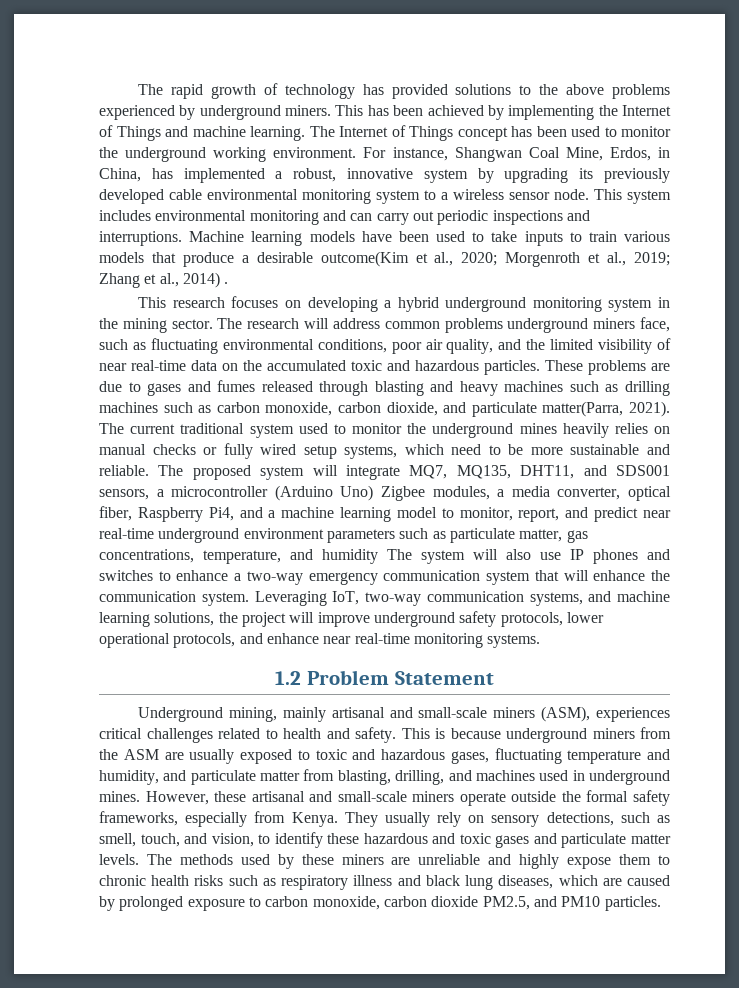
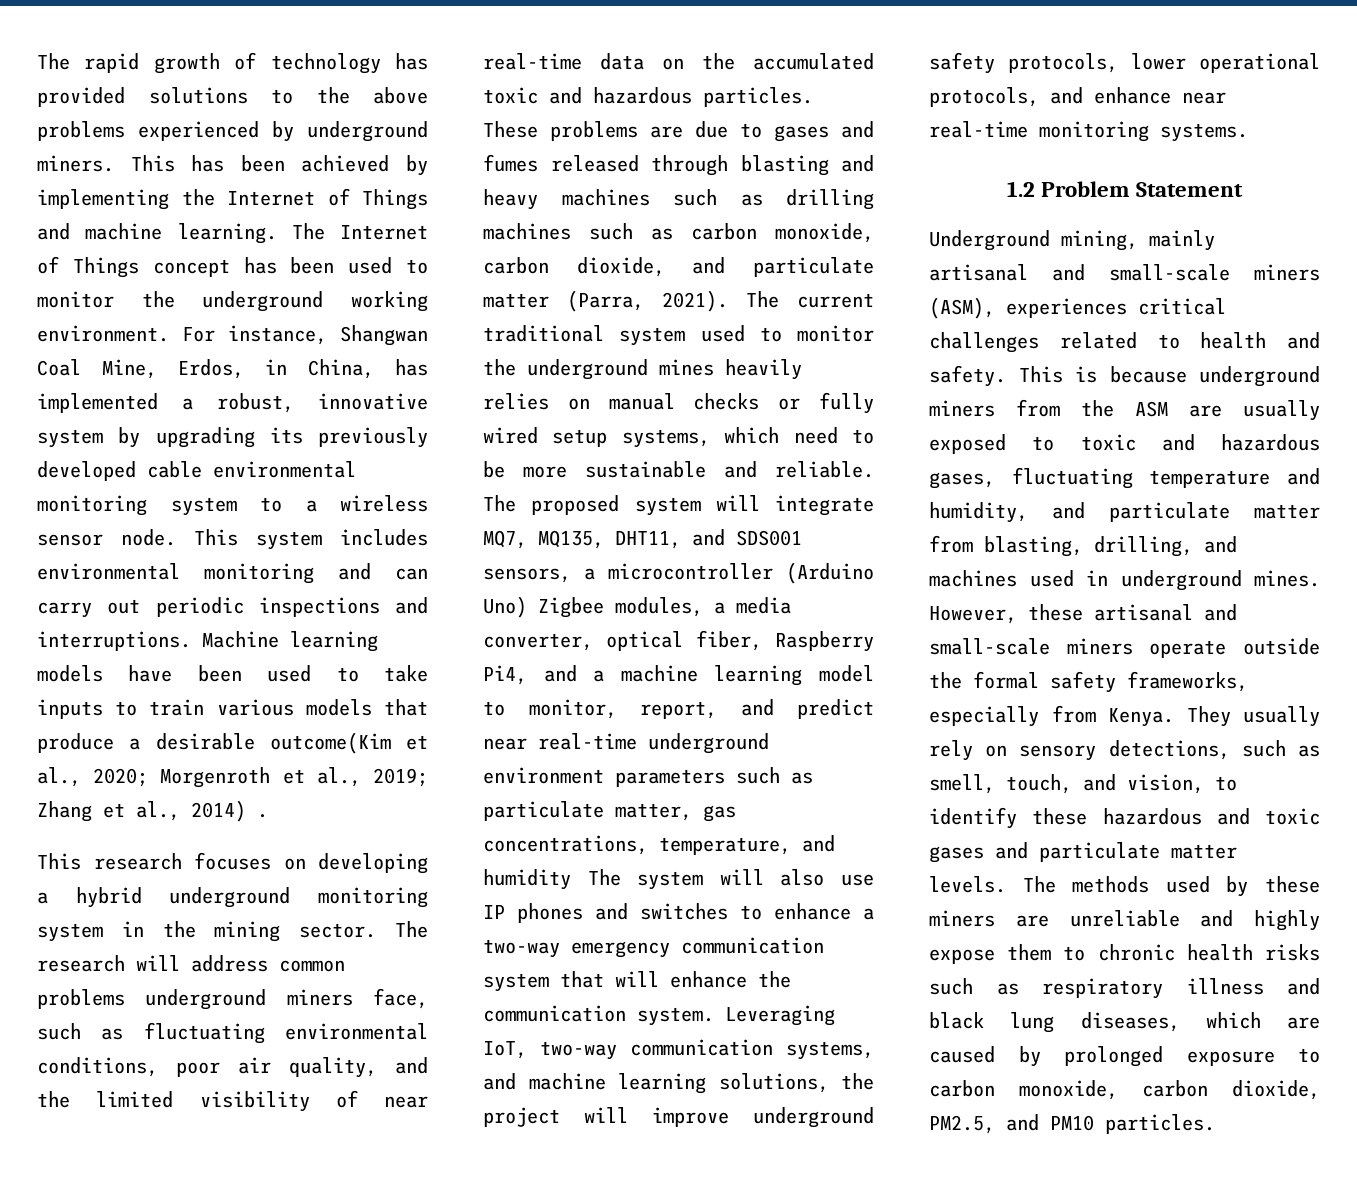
[542,401,624,417] matter(Parra, -> [483,290,644,312] matter (Parra,
[431,896,479,907] dioxide -> [1232,1080,1320,1100] dioxide,

